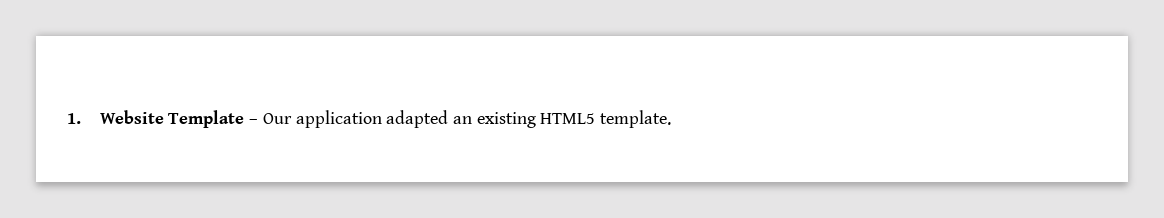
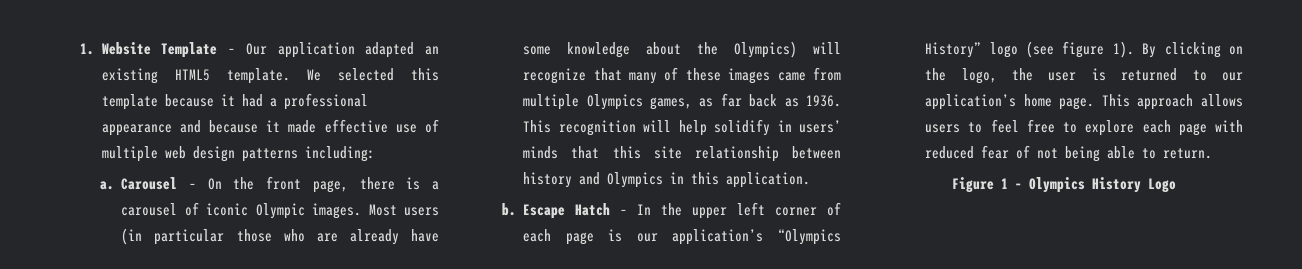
(672, 119) none -> [306,68,439,81] [101,93,368,110] [101,119,439,136] [101,146,375,162] [99,176,439,193] [121,202,439,219] [121,228,439,245] [523,41,841,58] [523,67,841,84] [523,93,841,110] [523,119,841,136] [523,146,841,162] [523,172,811,188] [501,202,841,219] [523,229,841,245] [925,41,1243,58] [925,68,1243,84] [925,94,1243,110] [925,119,1243,136] [925,145,1213,162] [951,177,1176,193] We selected this template because it had a professional appearance and because it made effective use of multiple web design patterns including: // a. Carousel – On the front page, there is a carousel of iconic Olympic images. Most users (in particular those who are already have some knowledge about the Olympics) will recognize that many of these images came from multiple Olympics games, as far back as 1936. This recognition will help solidify in users’ minds that this site relationship between history and Olympics in this application. // b. Escape Hatch – In the upper left corner of each page is our application’s “Olympics History” logo (see figure 1). By clicking on the logo, the user is returned to our application’s home page. This approach allows users to feel free to explore each page with reduced fear of not being able to return. // Figure 1 – Olympics History Logo

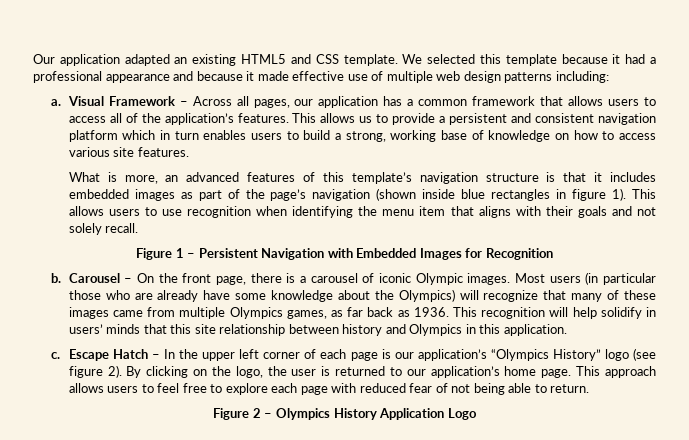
[80,42,235,58] 1. Website Template – -> (33, 59) none
(210, 75) none -> [290,54,339,64] and CSS
(114, 185) none -> [67,96,656,108] [68,113,656,125] [68,130,656,142] [68,147,189,157] [68,172,656,184] [68,188,656,201] [68,206,657,218] [68,223,139,235] [136,248,553,260] [50,273,61,283] Visual Framework – Across all pages, our application has a common framework that allows users to access all of the application’s features. This allows us to provide a persistent and consistent navigation platform which in turn enables users to build a strong, working base of knowledge on how to access various site features. // What is more, an advanced features of this template’s navigation structure is that it includes embedded images as part of the page’s navigation (shown inside blue rectangles in figure 1). This allows users to use recognition when identifying the menu item that aligns with their goals and not solely recall. // Figure 1 – Persistent Navigation with Embedded Images for Recognition // b.
[501,203,516,216] b. -> [50,352,60,359] c.
[1112,41,1134,58] 1). -> [107,365,122,378] 2).
[1000,178,1008,189] 1 -> [252,408,261,418] 2
(1141, 185) none -> [379,408,445,420] Application

